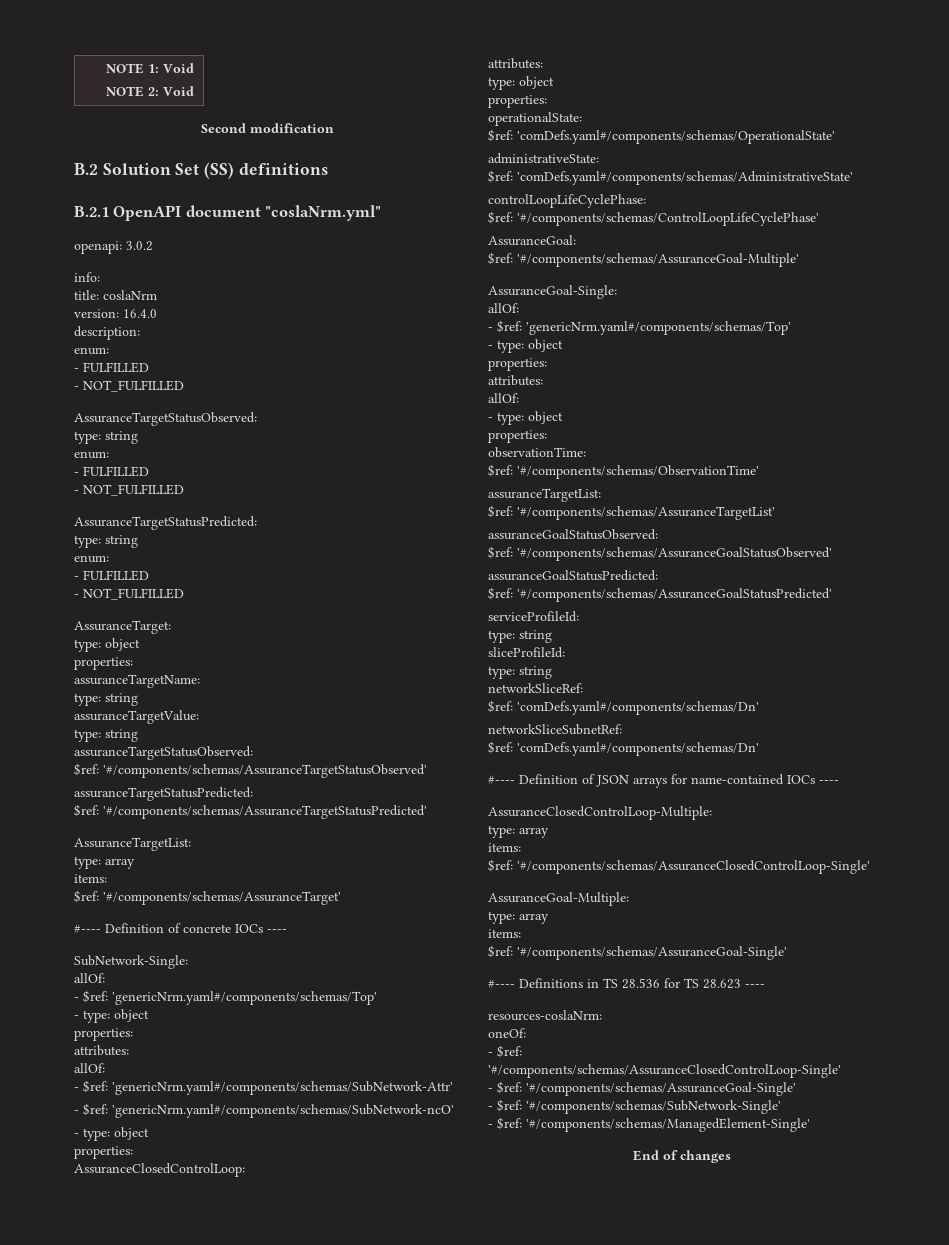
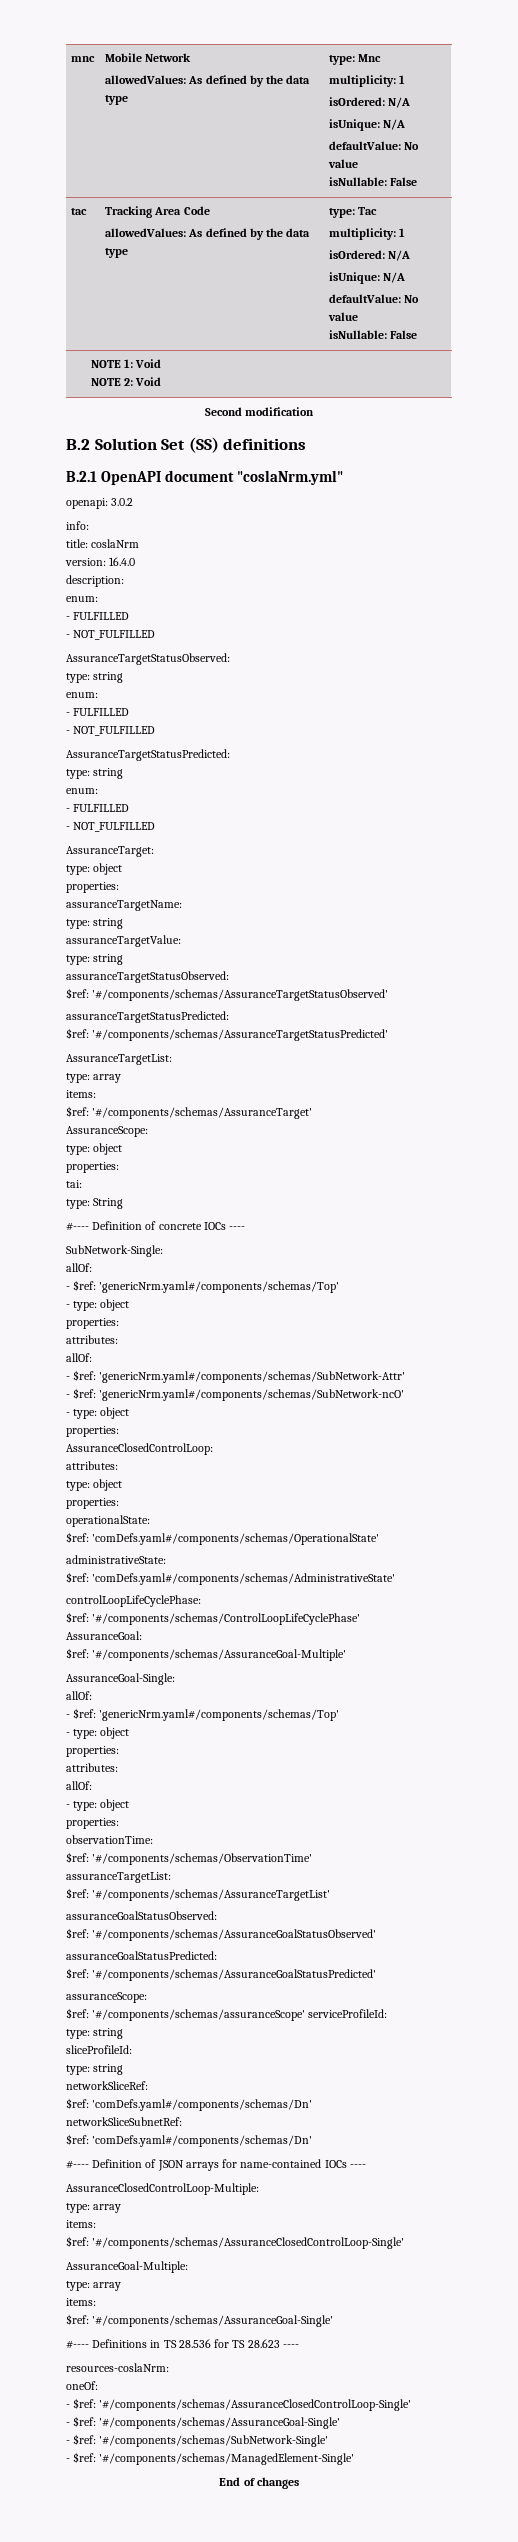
(105, 68) none -> [71,56,96,62] [105,53,192,62] [105,75,311,87] [105,95,129,105] [329,54,382,65] [329,75,406,87] [329,97,411,108] [329,119,406,131] [329,141,420,150] [328,159,359,168] [329,177,418,186] [71,208,88,215] [105,206,210,218] [105,228,311,240] [105,248,129,258] [329,207,378,218] [329,228,406,240] [329,250,411,261] [329,272,406,284] [329,294,420,303] [328,312,359,321] [329,330,418,339] mnc | Mobile Network // allowedValues: As defined by the data type | type: Mnc // multiplicity: 1 // isOrdered: N/A // isUnique: N/A // defaultValue: No value // isNullable: False // tac | Tracking Area Code // allowedValues: As defined by the data type | type: Tac // multiplicity: 1 // isOrdered: N/A // isUnique: N/A // defaultValue: No value // isNullable: False //
(341, 898) none -> [66,1126,148,1137] [66,1143,123,1155] [66,1162,119,1173] [66,1180,82,1188] [66,1198,124,1209] // AssuranceScope: // type: object // properties: // tai: // type: String
(832, 595) none -> [66,1992,147,2003] [66,2008,306,2021] assuranceScope: // $ref: '#/components/schemas/assuranceScope'

